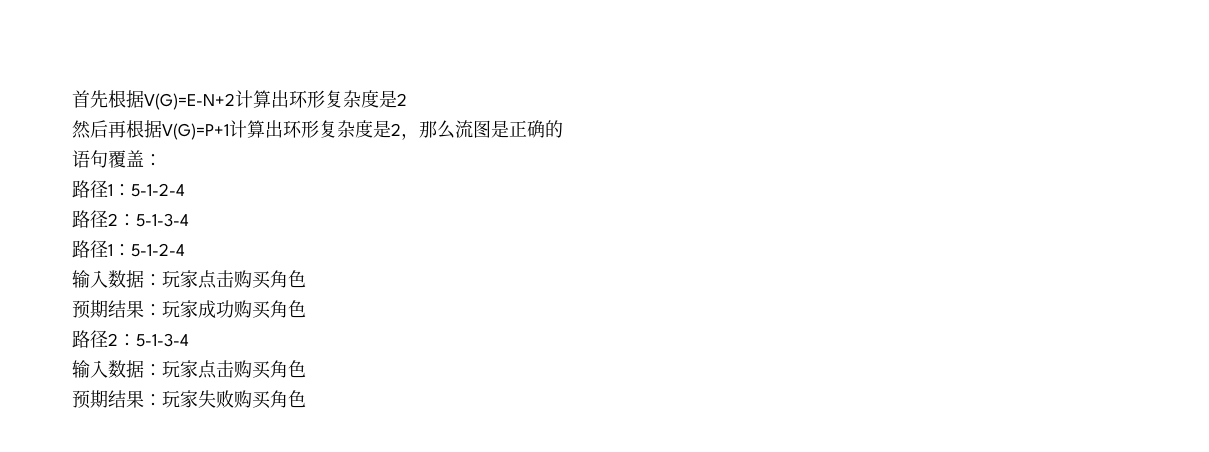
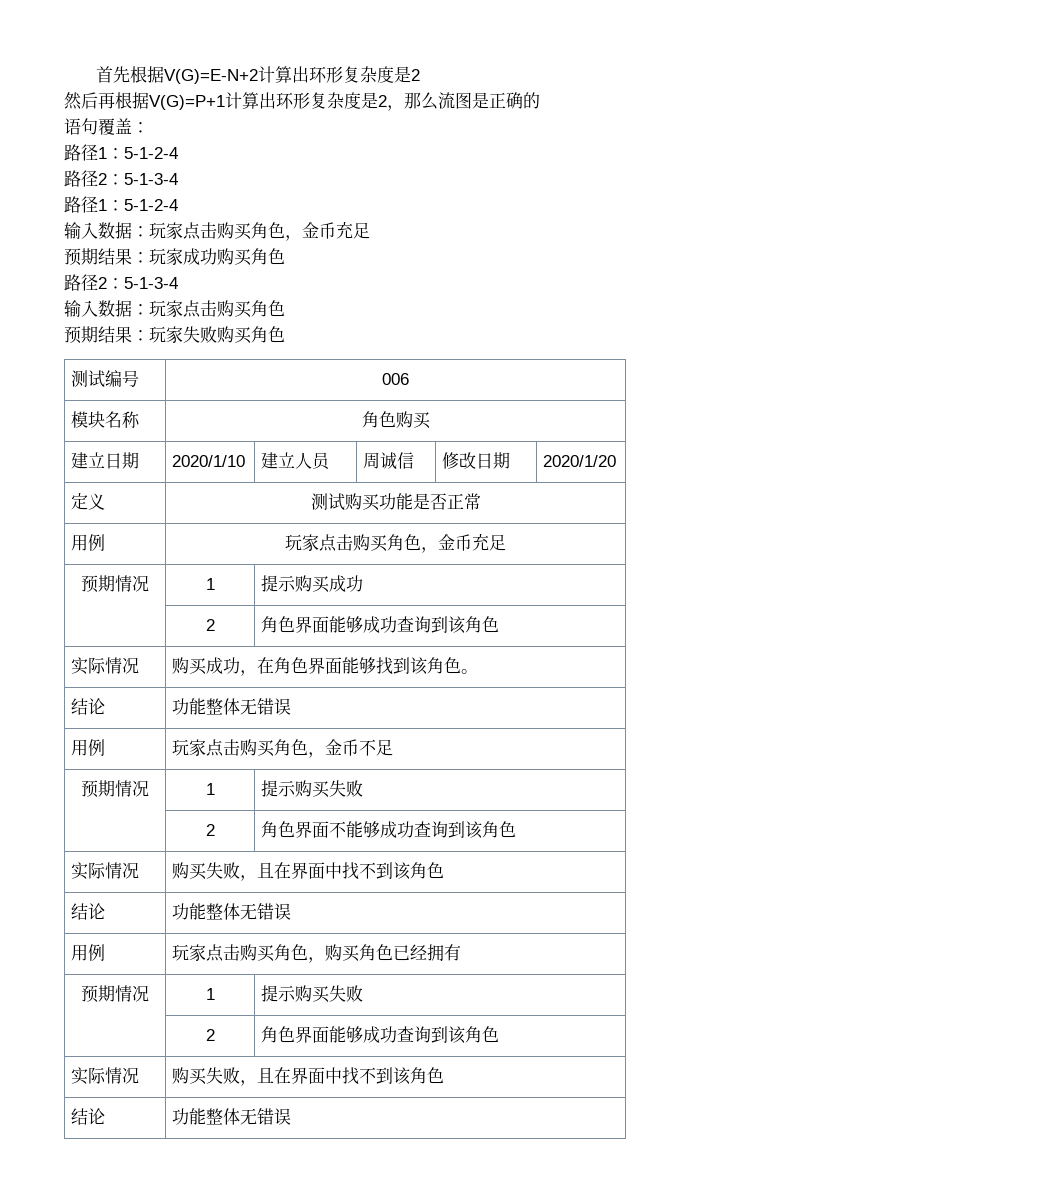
(306, 279) none -> [285,221,370,241] ，金币充足
(306, 399) none -> [71,370,140,388] [382,373,410,385] [71,411,141,428] [361,411,431,429] [71,452,140,469] [172,455,246,467] [261,452,332,470] [363,452,415,470] [442,452,511,469] [543,455,617,467] [71,493,106,510] [310,493,481,511] [71,534,106,551] [285,533,507,553] [81,575,149,593] [205,578,215,590] [261,575,364,593] [205,619,215,631] [261,616,500,634] [71,657,140,675] [172,657,479,676] [71,698,106,715] [172,698,292,715] [71,739,106,756] [172,739,394,758] [81,780,149,798] [205,783,215,795] [261,780,364,798] [205,824,215,836] [261,821,517,839] [71,862,140,880] [172,862,445,881] [71,903,106,920] [172,903,292,920] [71,944,106,961] [172,944,462,963] [81,985,149,1003] [205,988,215,1000] [261,985,364,1003] [205,1029,215,1041] [261,1026,500,1044] [71,1067,140,1085] [172,1067,445,1086] [71,1108,106,1125] [172,1108,292,1125] // 测试编号 | 006 // 模块名称 | 角色购买 // 建立日期 | 2020/1/10 | 建立人员 | 周诚信 | 修改日期 | 2020/1/20 // 定义 | 测试购买功能是否正常 // 用例 | 玩家点击购买角色，金币充足 // 预期情况 | 1 | 提示购买成功 // | 2 | 角色界面能够成功查询到该角色 // 实际情况 | 购买成功，在角色界面能够找到该角色。 // 结论 | 功能整体无错误 // 用例 | 玩家点击购买角色，金币不足 // 预期情况 | 1 | 提示购买失败 // | 2 | 角色界面不能够成功查询到该角色 // 实际情况 | 购买失败，且在界面中找不到该角色 // 结论 | 功能整体无错误 // 用例 | 玩家点击购买角色，购买角色已经拥有 // 预期情况 | 1 | 提示购买失败 // | 2 | 角色界面能够成功查询到该角色 // 实际情况 | 购买失败，且在界面中找不到该角色 // 结论 | 功能整体无错误

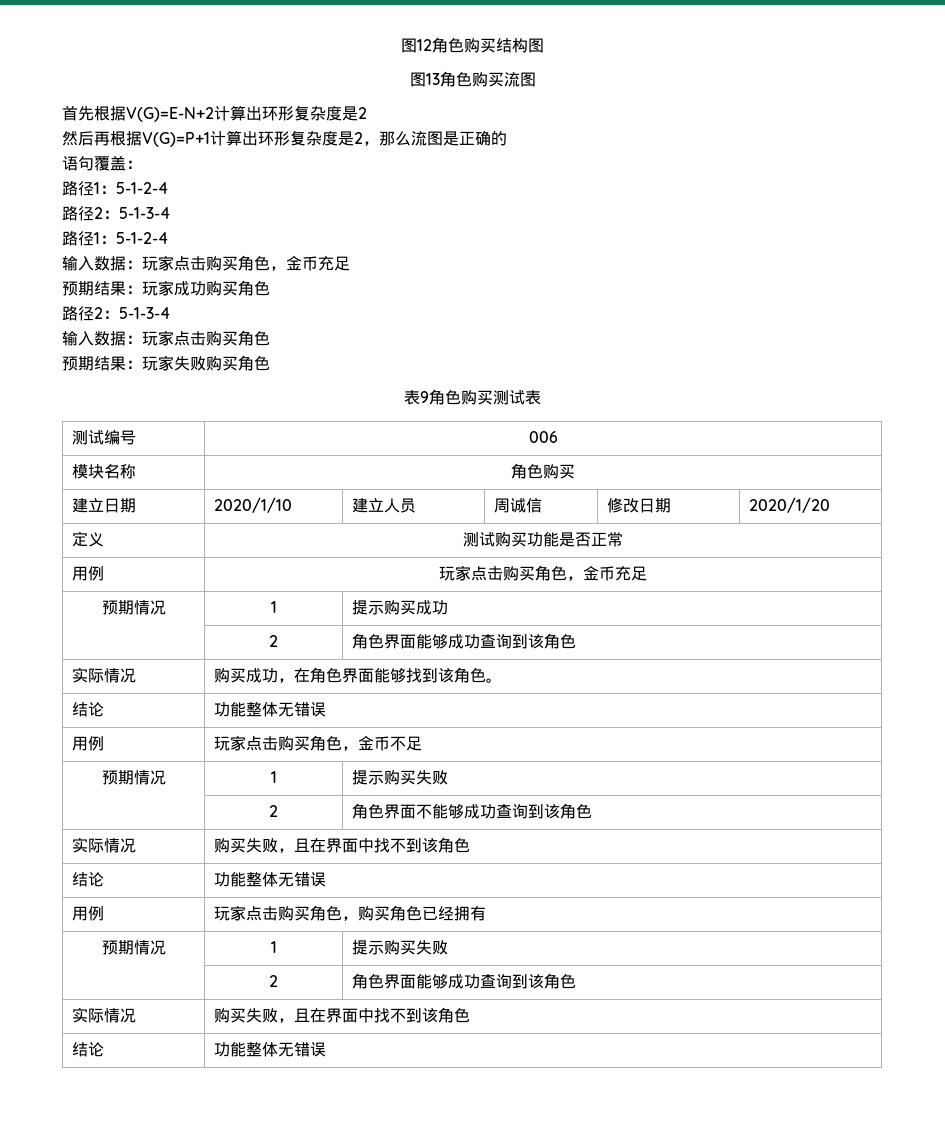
(96, 74) none -> [401,37,544,53] [409,71,536,87] 图12角色购买结构图 // 图13角色购买流图 //
(285, 334) none -> [404,389,541,405] // 表9角色购买测试表

